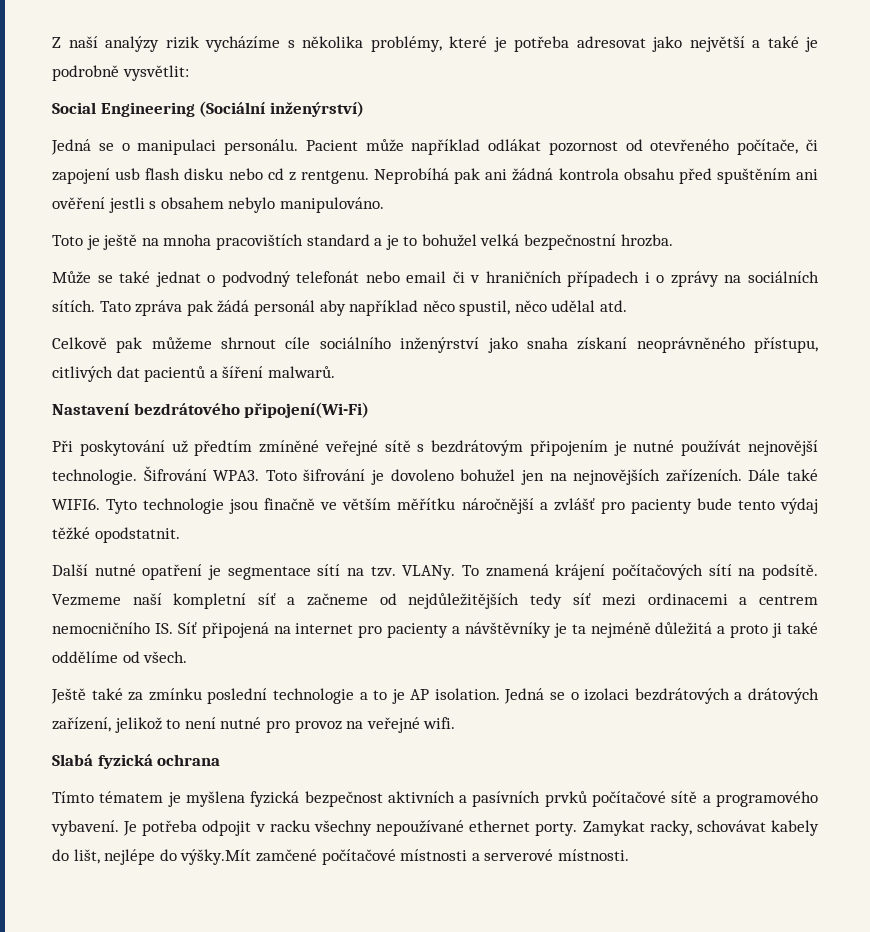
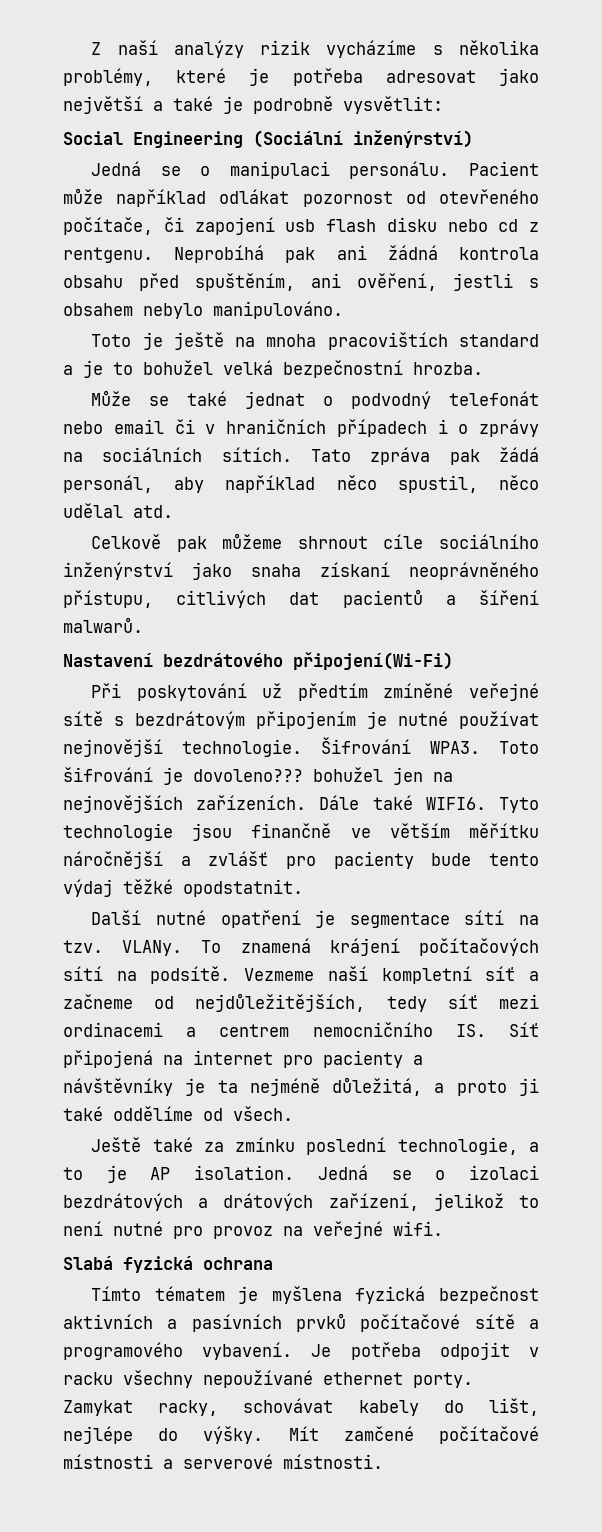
[716,168,818,184] [52,197,105,209] spuštěním ani ověření -> [195,273,437,291] spuštěním, ani ověření,
[253,300,315,316] personál -> [63,475,153,493] personál,
[681,440,742,456] používát -> [459,711,539,729] používat
[390,469,454,481] dovoleno -> [193,769,303,782] dovoleno???
[264,498,316,510] finačně -> [251,823,332,838] finančně
[408,593,520,609] nejdůležitějších -> [195,993,366,1012] nejdůležitějších,
[655,622,713,635] důležitá -> [332,1077,423,1096] důležitá,
[272,688,354,704] technologie -> [397,1137,518,1155] technologie,
[180,849,252,865] výšky.Mít -> [203,1426,319,1444] výšky. Mít

